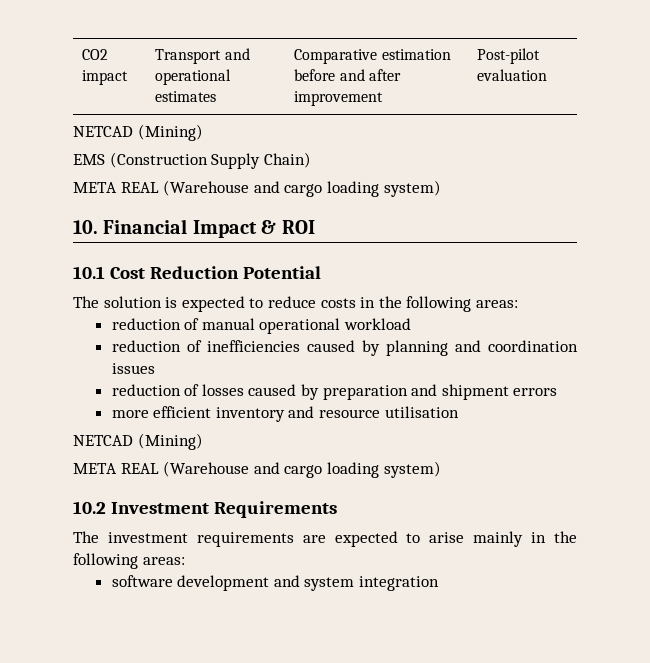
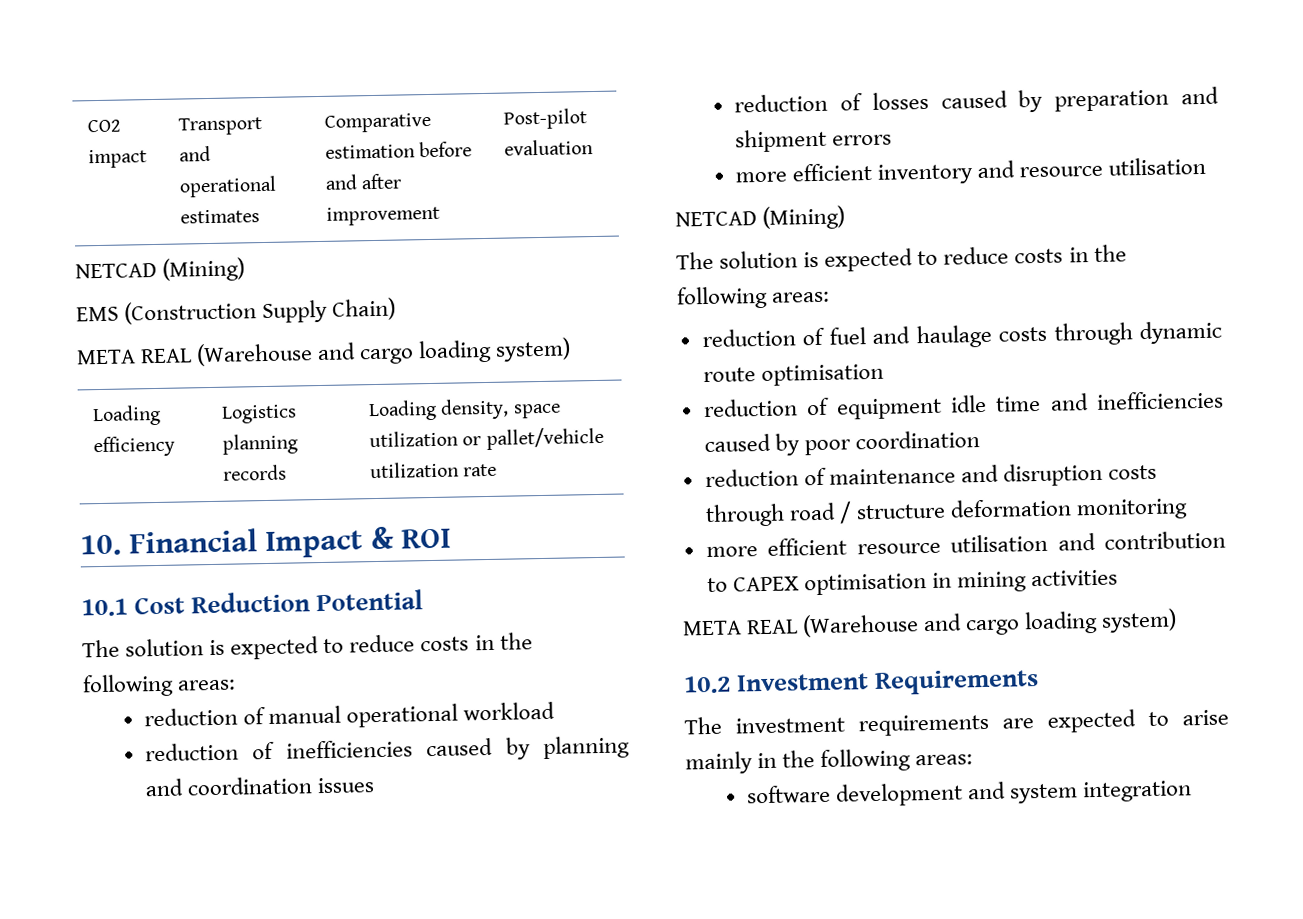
(441, 188) none -> [91,404,161,427] [92,435,175,458] [220,404,297,424] [221,433,298,455] [222,464,287,481] [367,398,561,422] [368,426,604,451] [369,461,498,479] // Loading efficiency | Logistics planning records | Loading density, space utilization or pallet/vehicle utilization rate
(203, 441) none -> [676,244,1127,272] [676,285,831,310] [701,320,1222,349] [702,363,884,387] [702,390,1224,420] [703,430,980,456] [704,462,1158,488] [704,498,1189,528] [705,530,1226,558] [706,569,1119,596] // The solution is expected to reduce costs in the following areas: // reduction of fuel and haulage costs through dynamic route optimisation // reduction of equipment idle time and inefficiencies caused by poor coordination // reduction of maintenance and disruption costs through road / structure deformation monitoring // more efficient resource utilisation and contribution to CAPEX optimisation in mining activities

